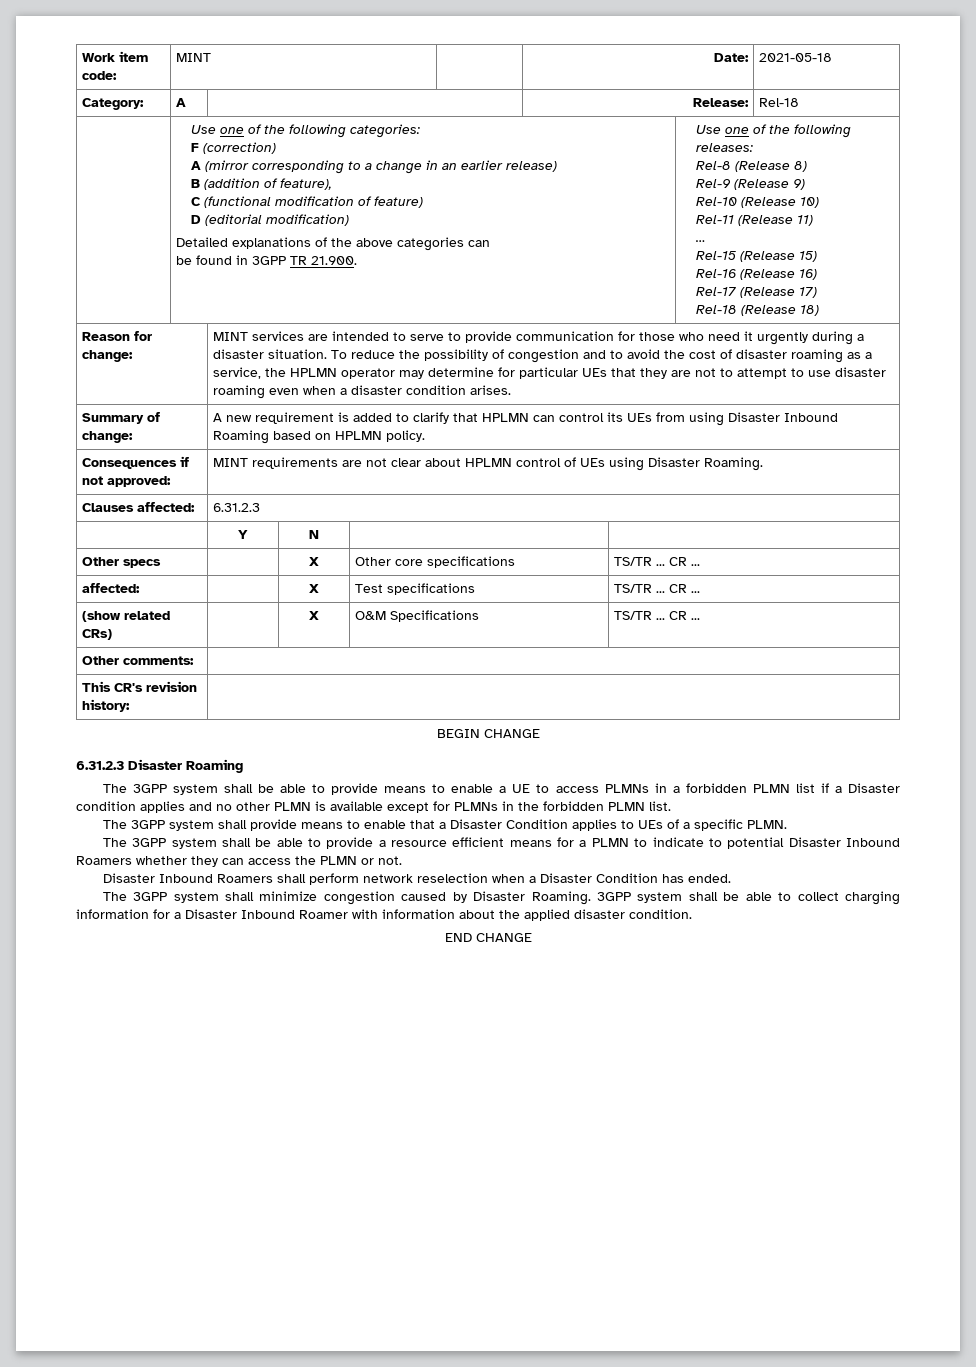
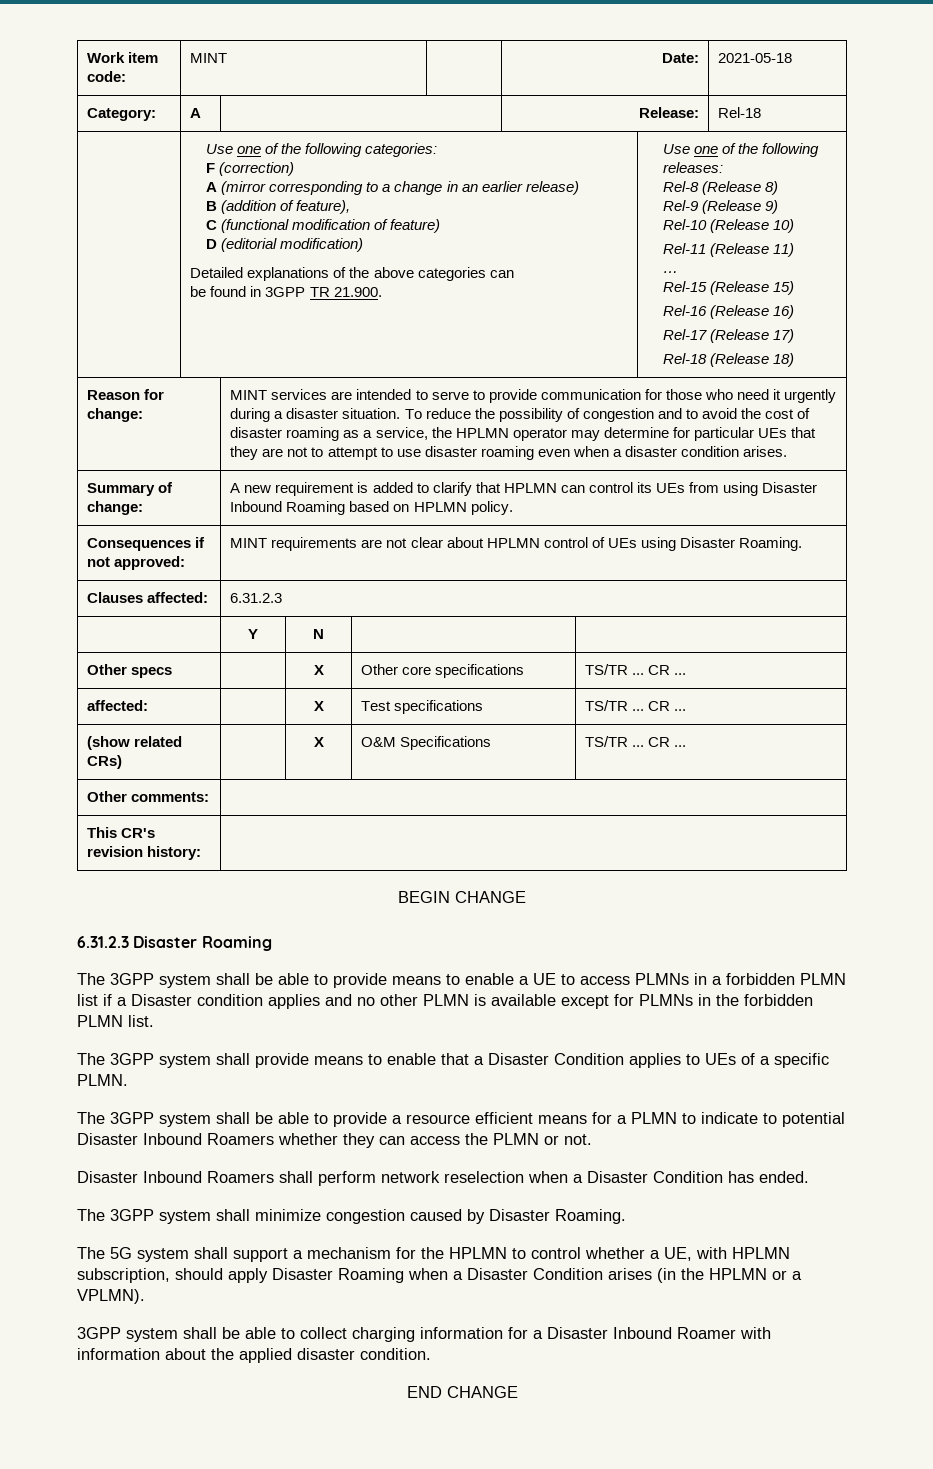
(591, 898) none -> [77,1247,790,1262] [77,1268,802,1283] [77,1289,145,1304] // The 5G system shall support a mechanism for the HPLMN to control whether a UE, with HPLMN subscription, should apply Disaster Roaming when a Disaster Condition arises (in the HPLMN or a VPLMN). //

